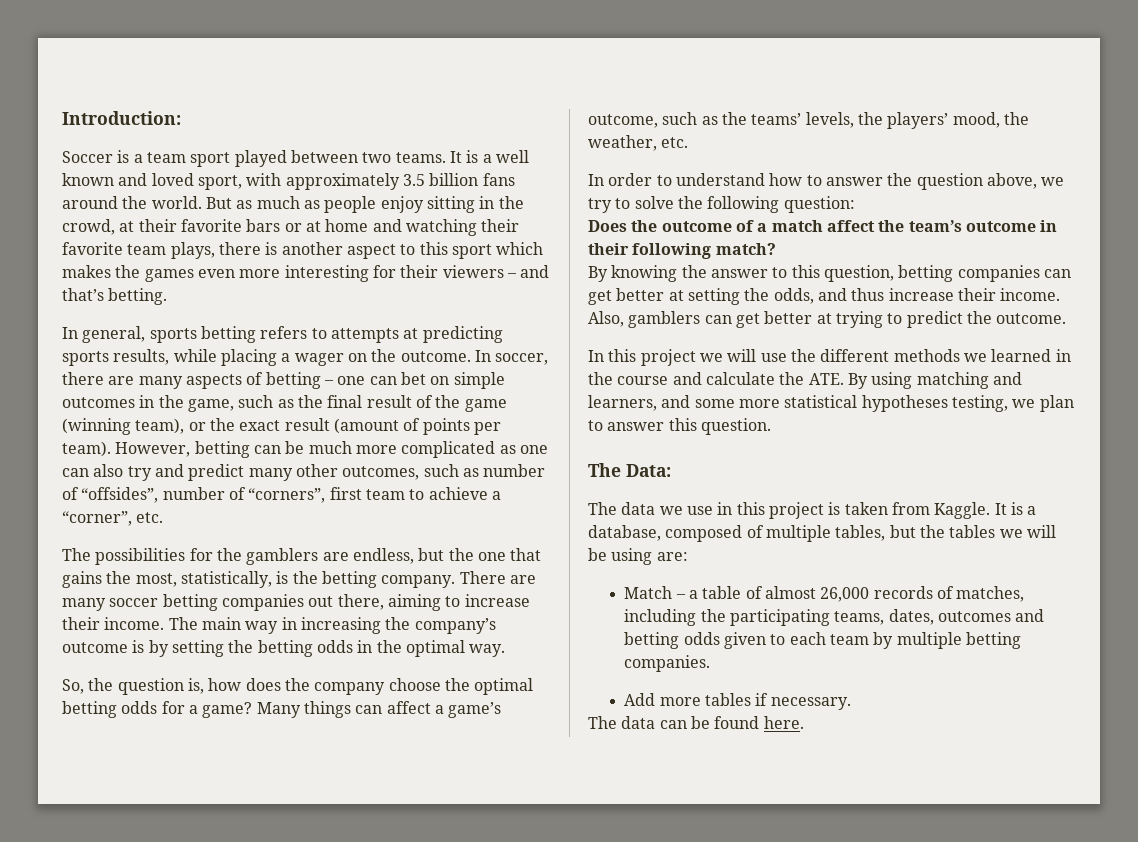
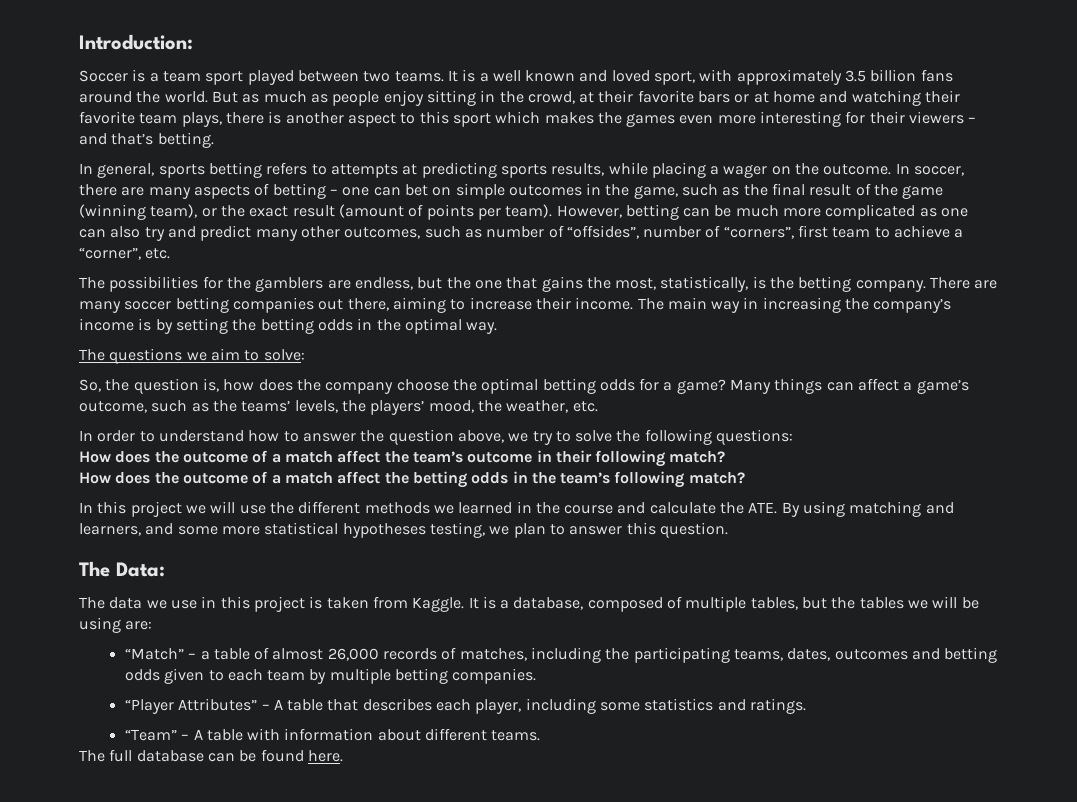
[62,642,128,653] outcome -> [79,318,134,331] income
(506, 650) none -> [79,348,305,364] // The questions we aim to solve:
[783,196,855,213] [588,220,627,232] question: // Does -> [716,429,794,445] [79,451,151,463] questions: // How does
[588,265,1071,282] [588,288,1061,305] [588,311,1067,328] By knowing the answer to this question, betting companies can get better at setting the odds, and thus increase their income. Also, gamblers can get better at trying to predict the outcome. -> [79,471,745,488] How does the outcome of a match affect the betting odds in the team’s following match?
[624,586,673,599] Match -> [124,648,184,660] “Match”
[624,693,851,710] [588,716,656,729] Add more tables if necessary. // The data -> [124,698,807,714] [124,728,541,741] [79,749,204,762] “Player Attributes” – A table that describes each player, including some statistics and ratings. // “Team” – A table with information about different teams. // The full database

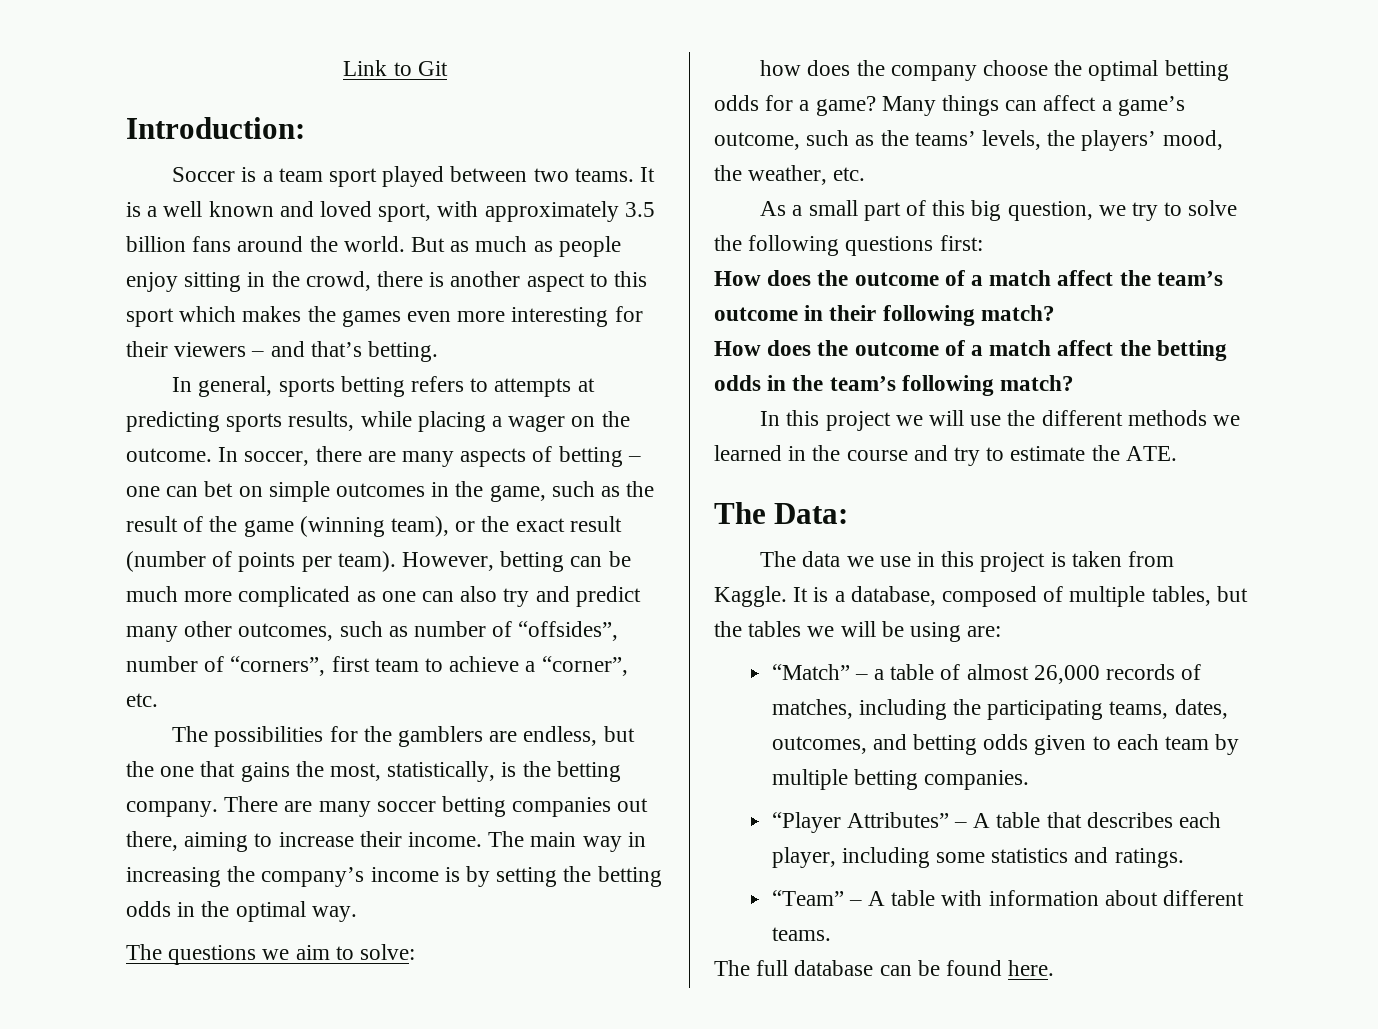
(79, 42) none -> [343,60,448,76] Link to Git //
[579,90,961,106] [79,111,222,127] at their favorite bars or at home and watching their favorite team plays, -> (371, 281) none
[772,183,806,196] final -> (655, 489) none
[338,204,404,218] (amount -> [126,551,206,572] (number
[79,378,219,394] So, the question is, -> (416, 952) none
[79,429,504,445] In order to understand how to answer the question above, -> [760,200,1093,221] As a small part of this big question,
[716,429,794,445] questions: -> [845,235,983,256] questions first:
[649,502,716,514] calculate -> [954,446,1086,466] try to estimate
[781,501,954,517] [79,522,728,538] By using matching and learners, and some more statistical hypotheses testing, we plan to answer this question. -> (1177, 453) none
[834,649,908,660] outcomes -> [771,736,867,754] outcomes,

